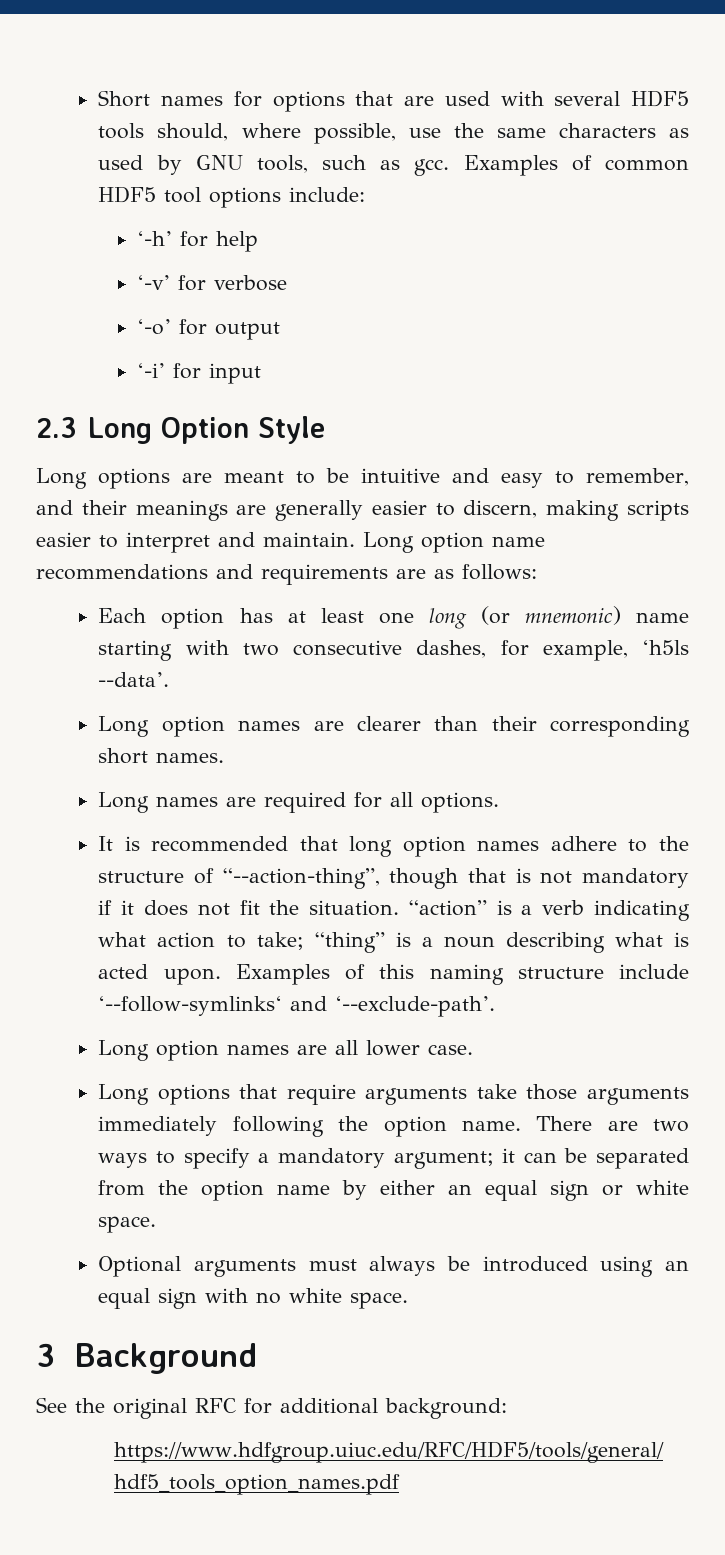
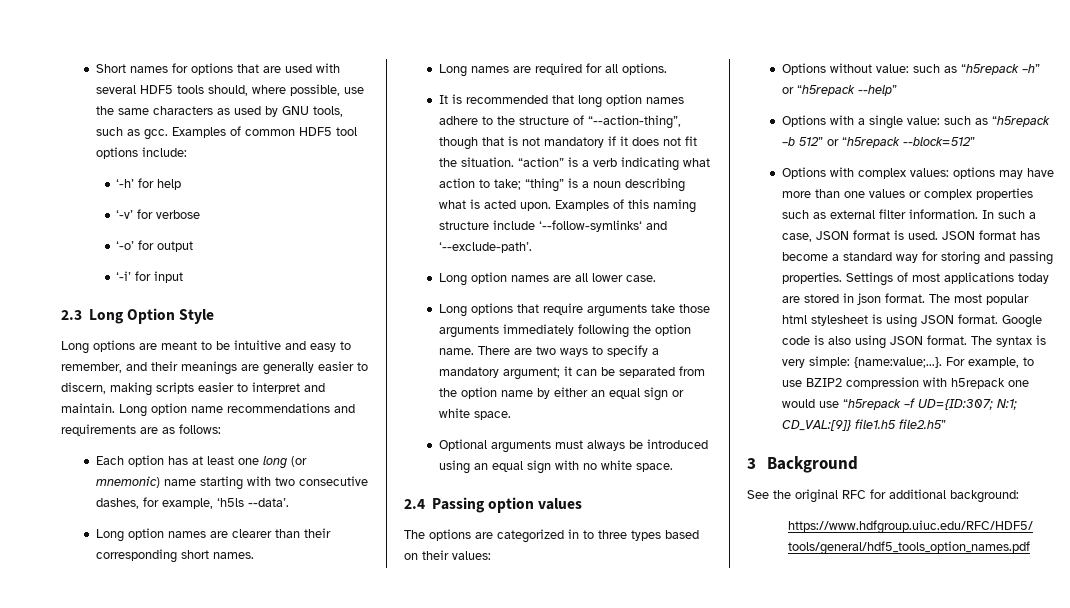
(409, 1300) none -> [404,497,582,513] [404,529,699,543] [404,550,491,560] [781,63,1040,75] [781,85,897,96] [781,115,1050,129] [781,137,975,148] [781,167,1054,179] [781,188,1033,200] [781,209,1036,219] [781,230,1040,242] [781,251,1053,265] [781,272,1049,286] [781,293,1029,305] [781,314,1042,328] [781,335,1046,349] [781,356,1034,368] [781,377,1029,389] [781,398,1017,410] [781,419,946,431] // 2.4 Passing option values // The options are categorized in to three types based on their values: // Options without value: such as “h5repack –h” or “h5repack --help” // Options with a single value: such as “h5repack –b 512” or “h5repack --block=512” // Options with complex values: options may have more than one values or complex properties such as external filter information. In such a case, JSON format is used. JSON format has become a standard way for storing and passing properties. Settings of most applications today are stored in json format. The most popular html stylesheet is using JSON format. Google code is also using JSON format. The syntax is very simple: {name:value;...}. For example, to use BZIP2 compression with h5repack one would use “h5repack –f UD={ID:307; N:1; CD_VAL:[9]} file1.h5 file2.h5”

